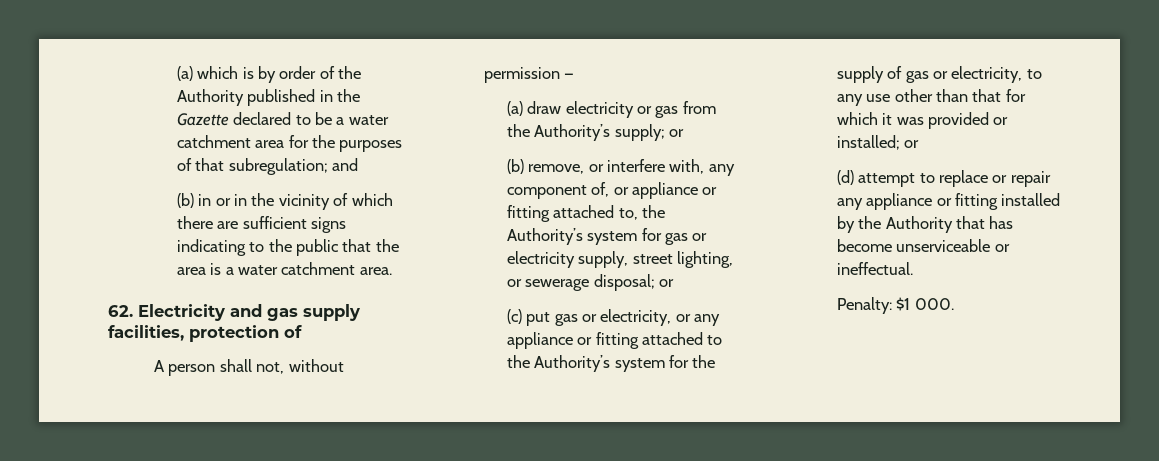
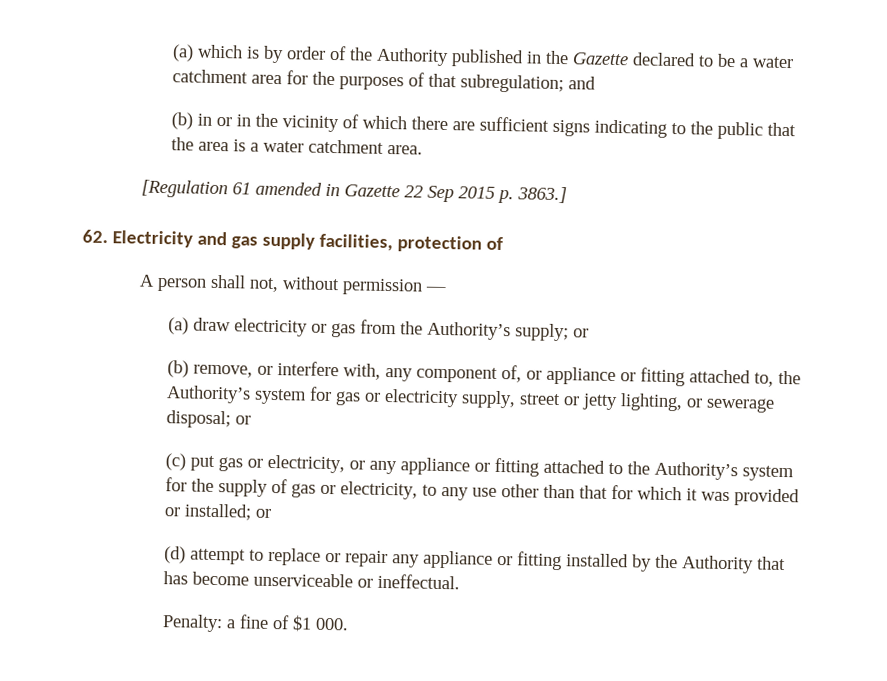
(392, 271) none -> [141,179,568,204] // [Regulation 61 amended in Gazette 22 Sep 2015 p. 3863.]
(673, 259) none -> [563,393,619,411] or jetty
(892, 305) none -> [226,614,291,630] a fine of

